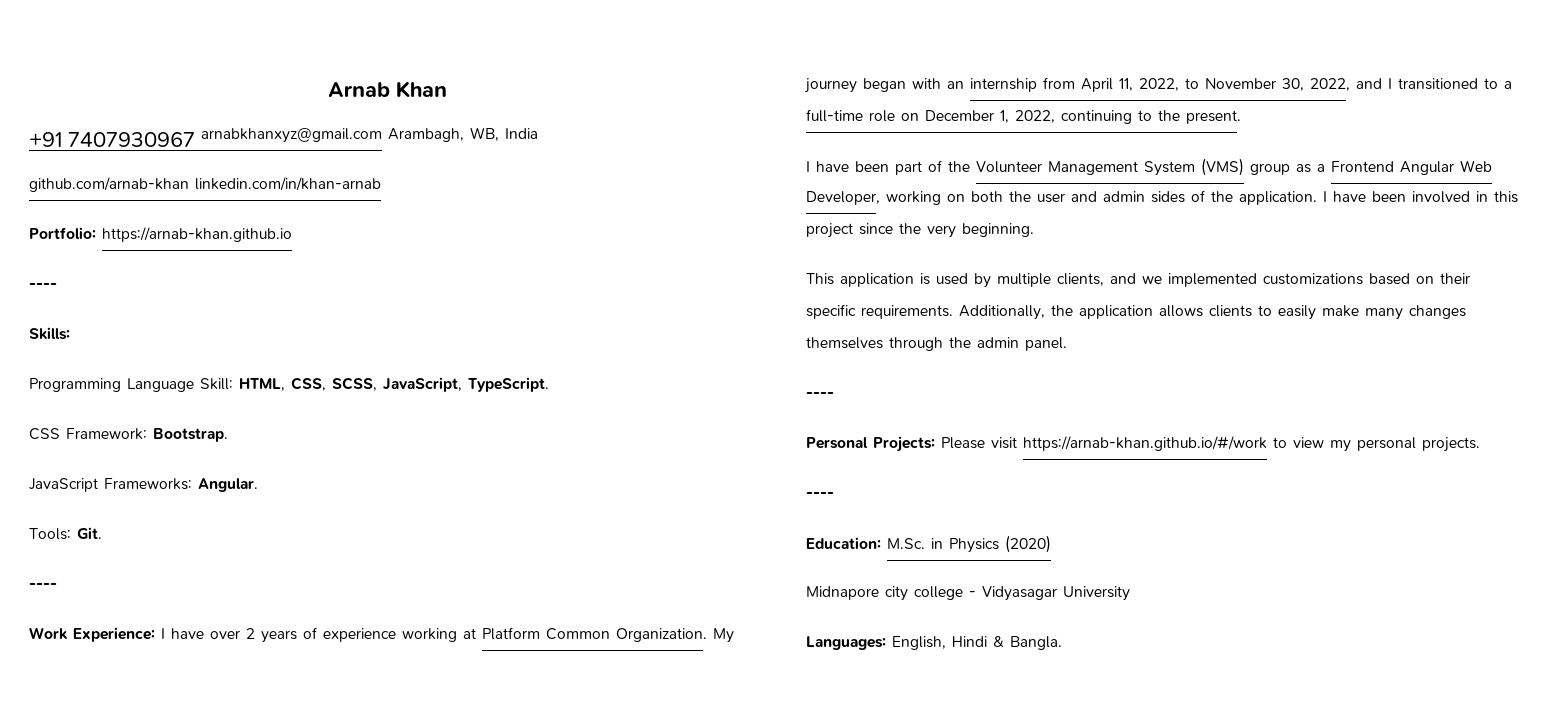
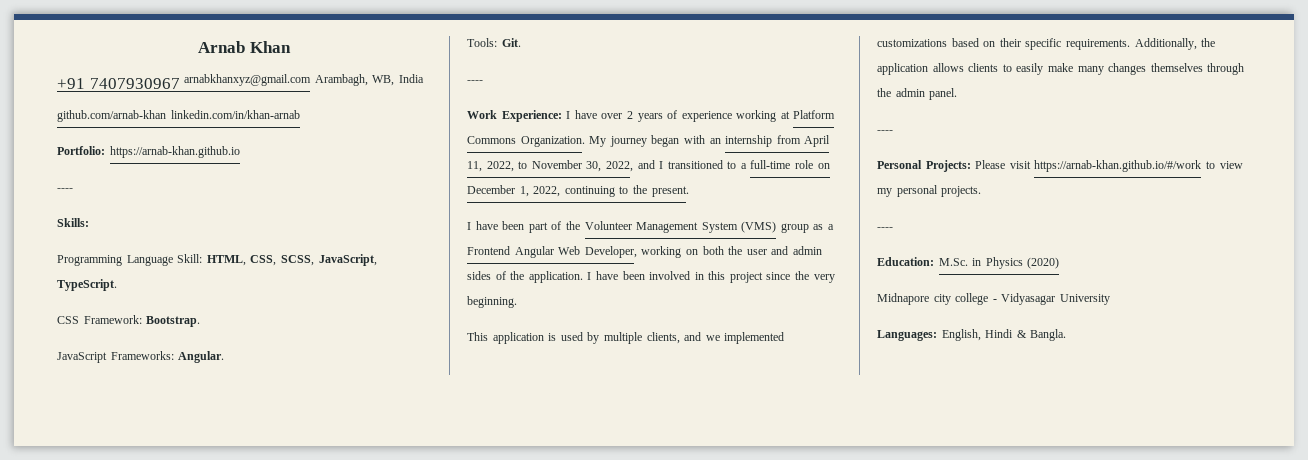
[546,628,610,640] Common -> [467,136,516,144] Commons

